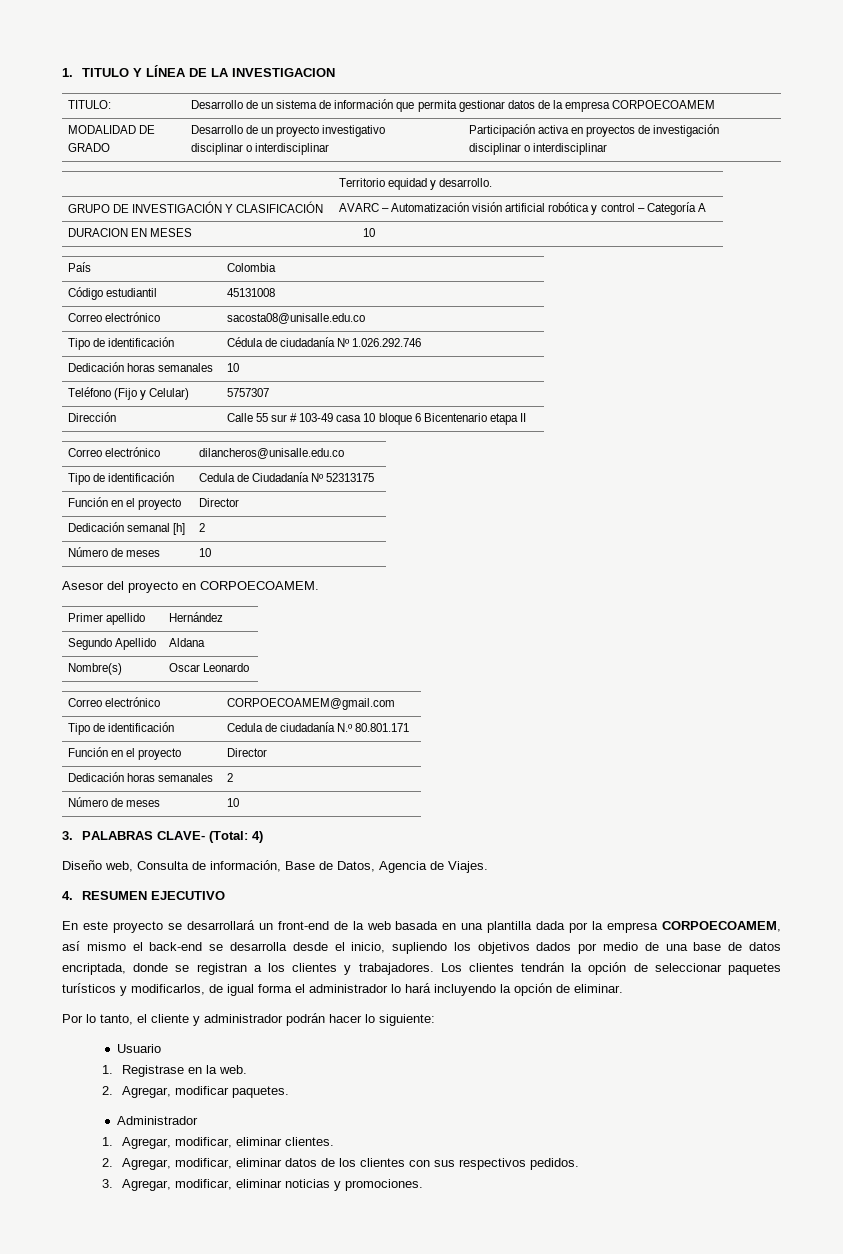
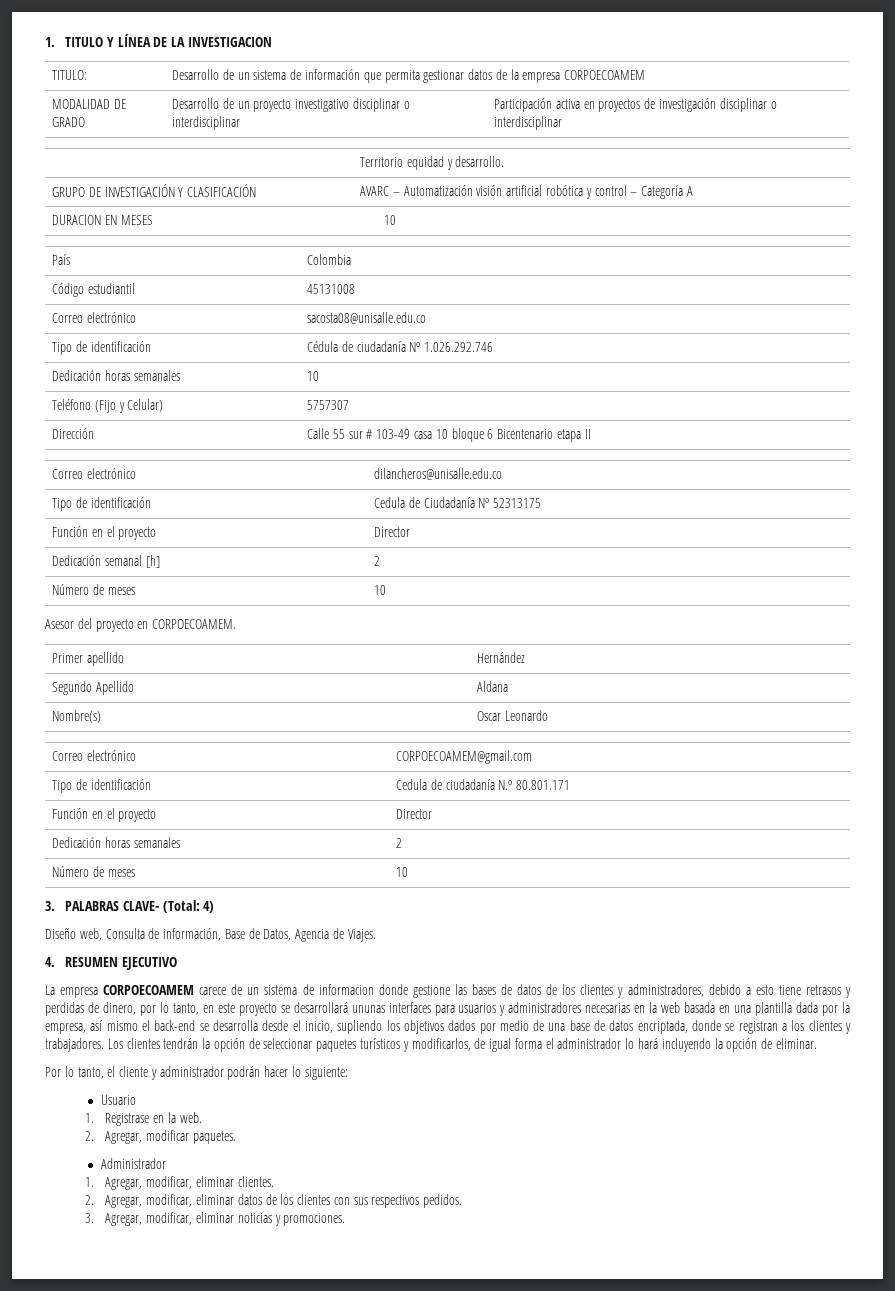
[62,920,348,933] En este proyecto se desarrollará un front-end de -> [45,984,852,998] [45,1002,646,1016] La empresa CORPOECOAMEM carece de un sistema de informacion donde gestione las bases de datos de los clientes y administradores, debido a esto tiene retrasos y perdidas de dinero, por lo tanto, en este proyecto se desarrollará ununas interfaces para usuarios y administradores necesarias en
[607,921,782,933] empresa CORPOECOAMEM, -> [45,1023,86,1034] empresa,

